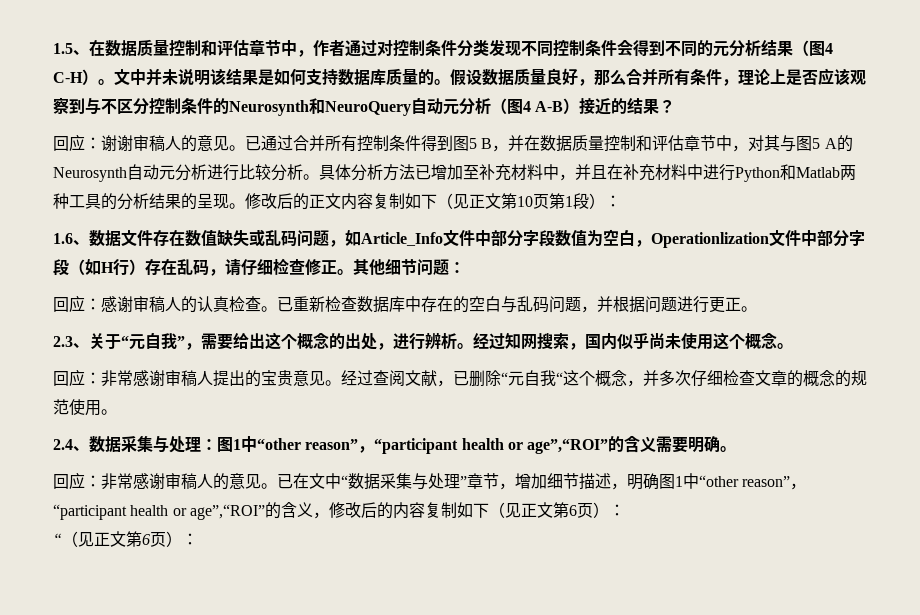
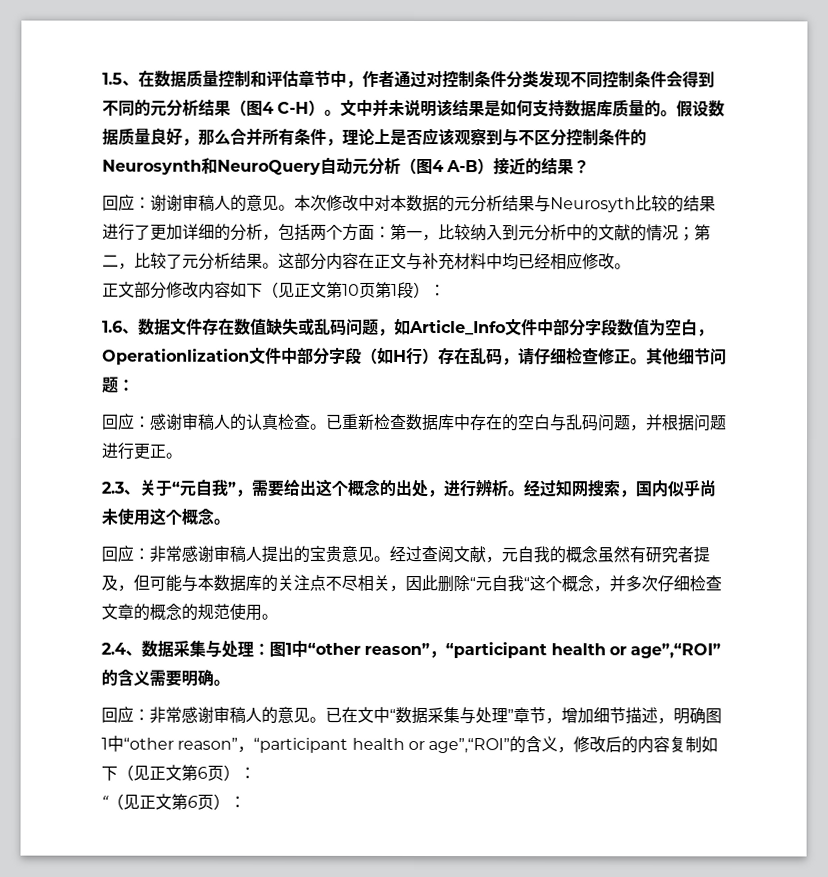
[245,135,853,152] [53,164,856,182] [53,193,405,210] 已通过合并所有控制条件得到图5 B，并在数据质量控制和评估章节中，对其与图5 A的Neurosynth自动元分析进行比较分析。具体分析方法已增加至补充材料中，并且在补充材料中进行Python和Matlab两种工具的分析结果的呈现。修改后的正文内容复制 -> [294,194,716,213] [102,223,711,242] [102,252,631,271] [102,281,231,299] 本次修改中对本数据的元分析结果与Neurosyth比较的结果进行了更加详细的分析，包括两个方面：第一，比较纳入到元分析中的文献的情况；第二，比较了元分析结果。这部分内容在正文与补充材料中均已经相应修改。 // 正文部分修改内容
[453,371,469,386] 已 -> [501,546,710,564] [101,574,438,592] 元自我的概念虽然有研究者提及，但可能与本数据库的关注点不尽相关，因此

